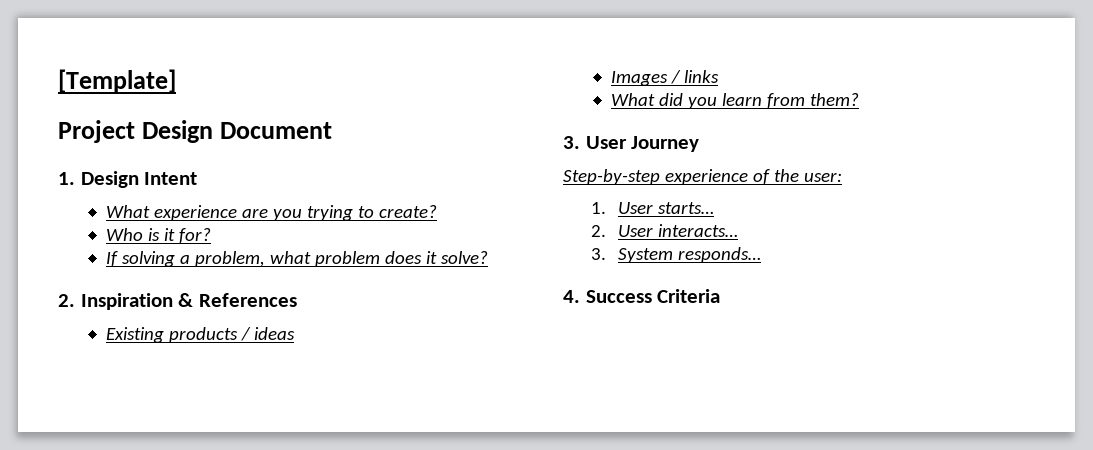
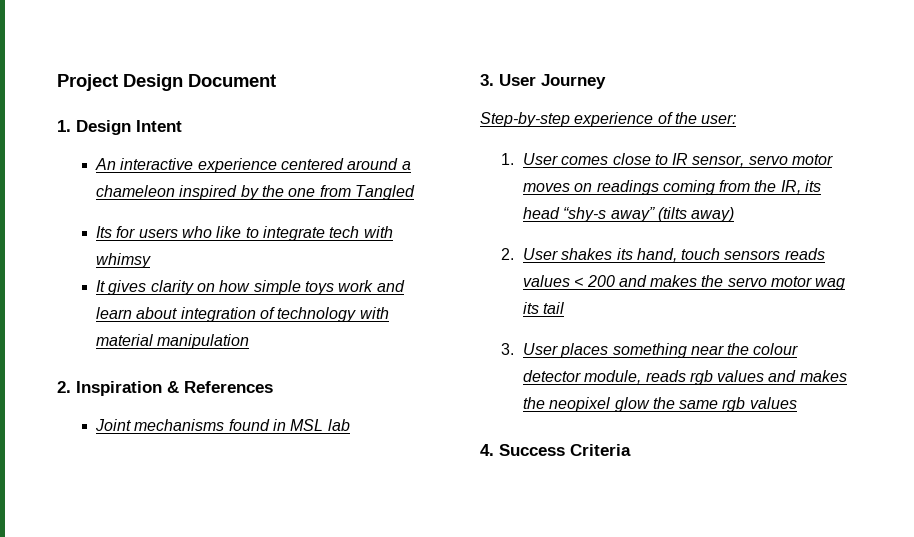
[58,69,176,93] [Template] // -> (57, 82) none
[106,205,438,221] [106,228,212,243] [106,251,489,267] [58,293,297,310] [106,327,296,343] [611,70,720,86] [611,93,860,109] What experience are you trying to create? // Who is it for? // If solving a problem, what problem does it solve? // 2. Inspiration & References // Existing products / ideas // Images / links // What did you learn from them? -> [95,158,411,173] [96,185,415,200] [96,226,393,241] [96,253,152,268] [96,280,405,295] [96,307,389,322] [96,334,250,349] [57,381,273,396] [95,419,350,431] An interactive experience centered around a chameleon inspired by the one from Tangled // Its for users who like to integrate tech with whimsy // It gives clarity on how simple toys work and learn about integration of technology with material manipulation // 2. Inspiration & References // Joint mechanisms found in MSL lab
[658,202,715,214] [590,224,739,237] [590,247,762,263] starts… // 2. User interacts… // 3. System responds… -> [561,153,834,167] [522,180,822,195] [522,207,735,222] [501,248,825,262] [522,275,846,290] [522,302,565,314] [501,343,799,358] [522,370,847,385] [522,397,797,412] comes close to IR sensor, servo motor moves on readings coming from the IR, its head “shy-s away” (tilts away) // 2. User shakes its hand, touch sensors reads values < 200 and makes the servo motor wag its tail // 3. User places something near the colour detector module, reads rgb values and makes the neopixel glow the same rgb values

